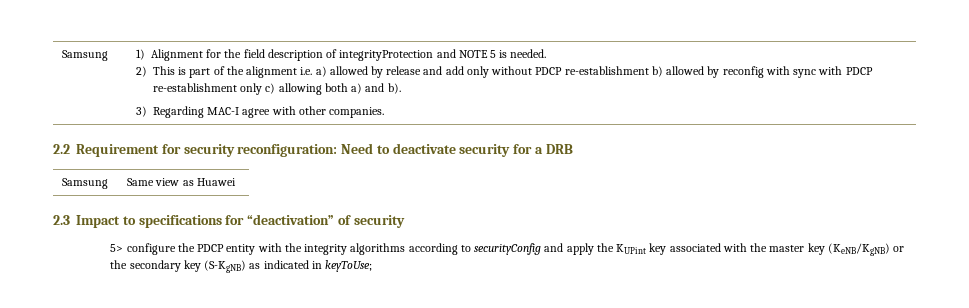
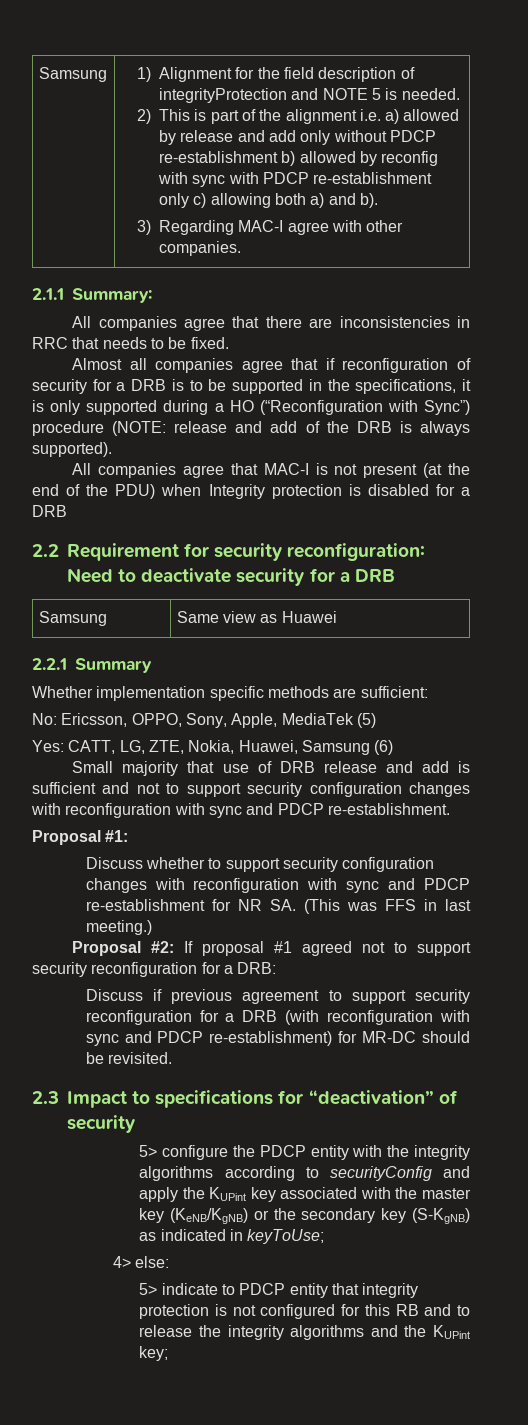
(385, 112) none -> [32,288,152,303] [72,316,470,331] [32,337,229,349] [72,358,472,373] [32,379,472,394] [32,400,470,415] [32,421,470,436] [32,442,112,457] [72,463,470,478] [32,484,471,499] [32,505,67,517] // 2.1.1 Summary: // All companies agree that there are inconsistencies in RRC that needs to be fixed. // Almost all companies agree that if reconfiguration of security for a DRB is to be supported in the specifications, it is only supported during a HO (“Reconfiguration with Sync”) procedure (NOTE: release and add of the DRB is always supported). // All companies agree that MAC-I is not present (at the end of the PDU) when Integrity protection is disabled for a DRB
(236, 182) none -> [32,658,152,673] [32,686,428,701] [32,713,376,728] [32,740,394,755] [72,761,470,776] [32,782,470,797] [31,803,450,818] [32,830,129,845] [85,857,435,872] [85,878,471,893] [85,899,471,914] [85,920,152,935] [72,941,472,956] [32,962,277,977] [85,989,470,1004] [85,1010,470,1025] [85,1031,470,1046] [85,1052,173,1064] // 2.2.1 Summary // Whether implementation specific methods are sufficient: // No: Ericsson, OPPO, Sony, Apple, MediaTek (5) // Yes: CATT, LG, ZTE, Nokia, Huawei, Samsung (6) // Small majority that use of DRB release and add is sufficient and not to support security configuration changes with reconfiguration with sync and PDCP re-establishment. // Proposal #1: // Discuss whether to support security configuration changes with reconfiguration with sync and PDCP re-establishment for NR SA. (This was FFS in last meeting.) // Proposal #2: If proposal #1 agreed not to support security reconfiguration for a DRB: // Discuss if previous agreement to support security reconfiguration for a DRB (with reconfiguration with sync and PDCP re-establishment) for MR-DC should be revisited.
(373, 266) none -> [112,1256,169,1268] [139,1283,419,1298] [139,1304,470,1319] [139,1325,470,1340] [139,1346,169,1361] // 4> else: // 5> indicate to PDCP entity that integrity protection is not configured for this RB and to release the integrity algorithms and the KUPint key;

